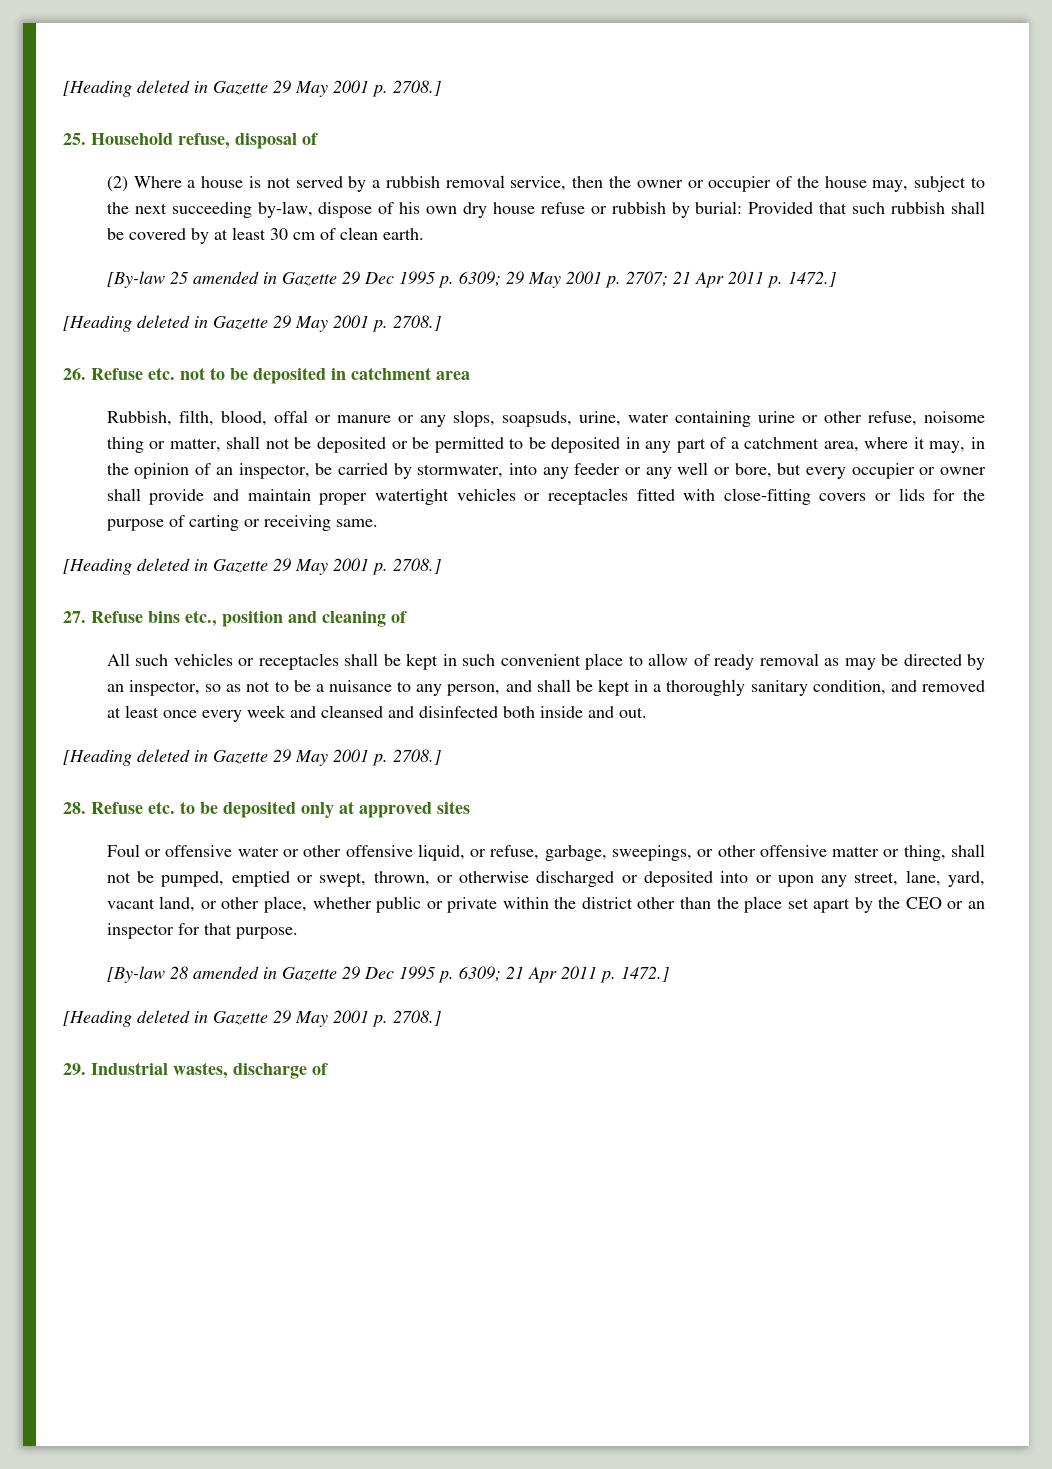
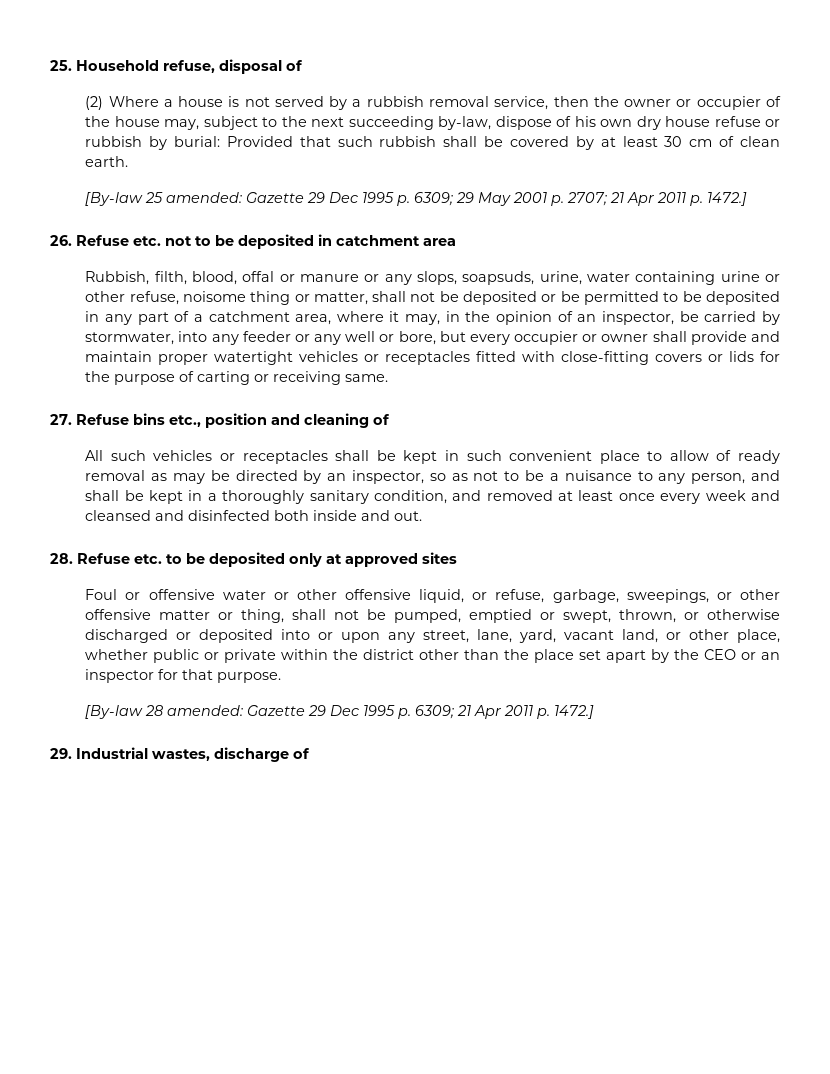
[63,80,441,97] [Heading deleted in Gazette 29 May 2001 p. 2708.] // -> (50, 65) none
[192,271,277,284] amended in -> [166,192,243,203] amended:
[63,315,441,332] // [Heading deleted in Gazette 29 May 2001 p. 2708.] -> (748, 199) none
[63,558,441,575] // [Heading deleted in Gazette 29 May 2001 p. 2708.] -> (389, 378) none
[63,749,441,766] // [Heading deleted in Gazette 29 May 2001 p. 2708.] -> (423, 516) none
[192,966,277,979] amended in -> [167,705,244,716] amended:
[63,1010,441,1027] // [Heading deleted in Gazette 29 May 2001 p. 2708.] -> (595, 712) none

